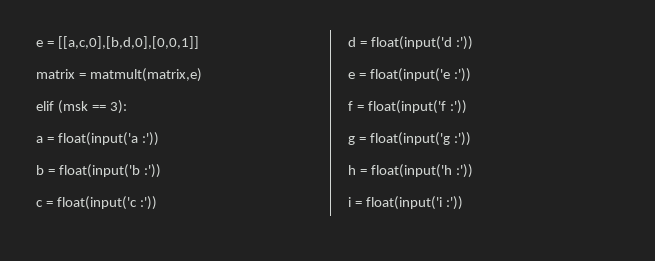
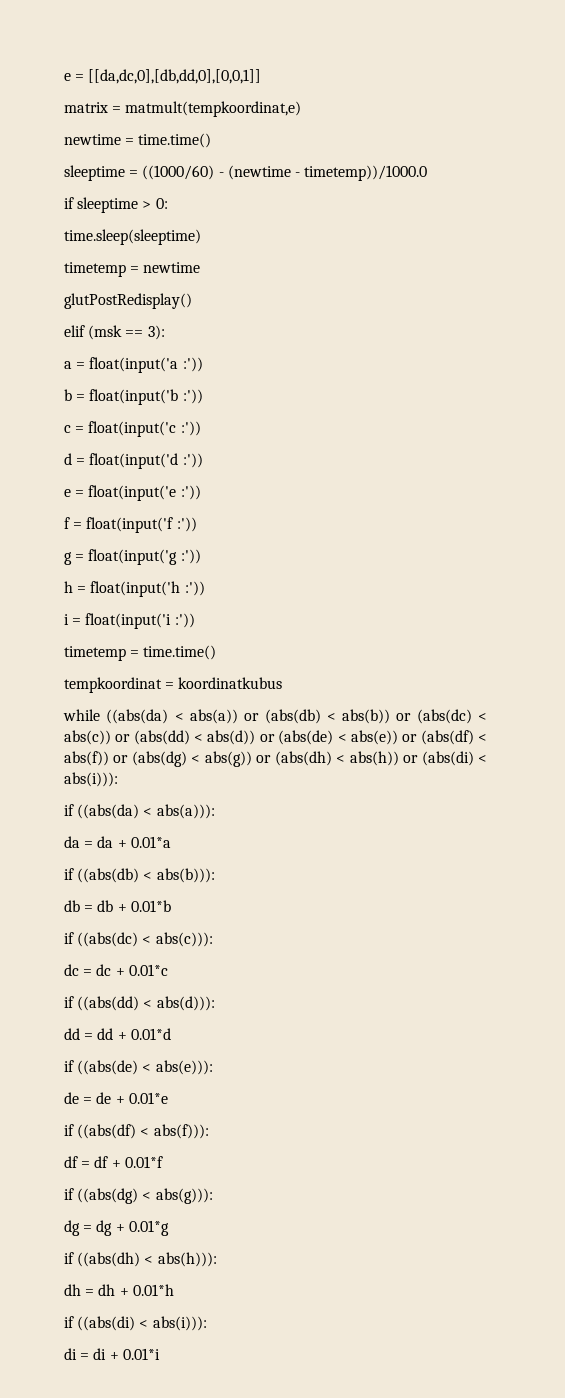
[36,36,199,49] e = [[a,c,0],[b,d,0],[0,0,1]] -> [64,69,262,84] e = [[da,dc,0],[db,dd,0],[0,0,1]]
[89,68,202,82] matmult(matrix,e) -> [125,101,302,117] [64,133,212,148] [64,165,428,181] [64,197,168,213] [64,229,201,245] [64,262,201,277] [64,293,192,309] matmult(tempkoordinat,e) // newtime = time.time() // sleeptime = ((1000/60) - (newtime - timetemp))/1000.0 // if sleeptime > 0: // time.sleep(sleeptime) // timetemp = newtime // glutPostRedisplay()
(463, 203) none -> [64,645,217,661] [64,677,283,693] [63,709,488,724] [64,730,488,745] [64,751,487,767] [64,772,118,787] [64,804,215,819] [64,836,171,848] [64,868,215,883] [64,900,171,912] [64,932,213,947] [64,964,168,976] [64,996,215,1011] [64,1028,171,1040] [64,1060,213,1075] [64,1092,168,1104] [64,1124,209,1139] [64,1156,163,1168] [64,1188,213,1204] [64,1220,169,1236] [64,1252,217,1267] [64,1284,174,1296] [64,1316,207,1331] [64,1348,160,1360] // timetemp = time.time() // tempkoordinat = koordinatkubus // while ((abs(da) < abs(a)) or (abs(db) < abs(b)) or (abs(dc) < abs(c)) or (abs(dd) < abs(d)) or (abs(de) < abs(e)) or (abs(df) < abs(f)) or (abs(dg) < abs(g)) or (abs(dh) < abs(h)) or (abs(di) < abs(i))): // if ((abs(da) < abs(a))): // da = da + 0.01*a // if ((abs(db) < abs(b))): // db = db + 0.01*b // if ((abs(dc) < abs(c))): // dc = dc + 0.01*c // if ((abs(dd) < abs(d))): // dd = dd + 0.01*d // if ((abs(de) < abs(e))): // de = de + 0.01*e // if ((abs(df) < abs(f))): // df = df + 0.01*f // if ((abs(dg) < abs(g))): // dg = dg + 0.01*g // if ((abs(dh) < abs(h))): // dh = dh + 0.01*h // if ((abs(di) < abs(i))): // di = di + 0.01*i

